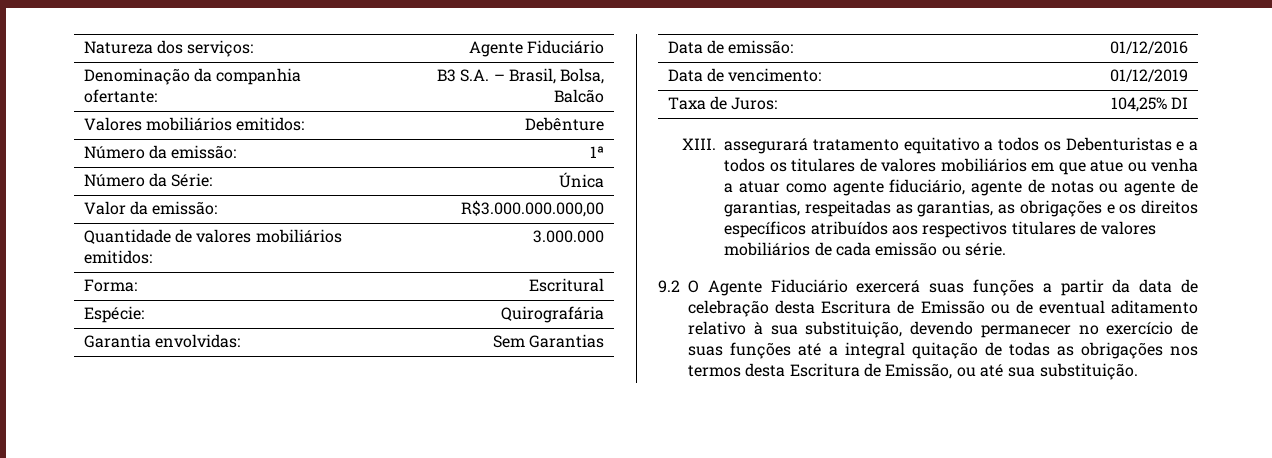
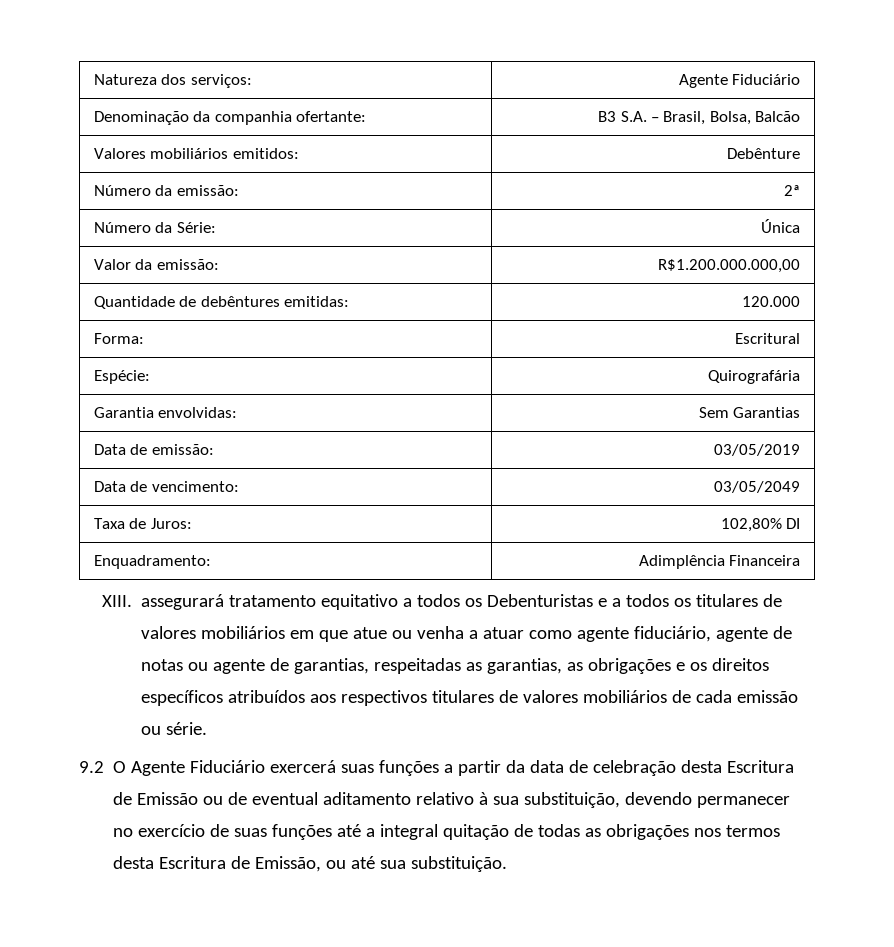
[590,146,605,158] 1ª -> [784,185,801,196] 2ª
[461,200,605,217] R$3.000.000.000,00 -> [658,259,801,273] R$1.200.000.000,00
[196,229,342,243] [83,250,152,264] [533,230,605,243] valores mobiliários emitidos: | 3.000.000 -> [200,296,350,307] [742,296,801,307] debêntures emitidas: | 120.000
[1110,41,1189,54] 01/12/2016 -> [714,444,801,456] 03/05/2019
[1110,69,1189,82] 01/12/2019 -> [714,481,801,493] 03/05/2049
[1111,97,1168,112] 104,25% -> [720,518,782,532] 102,80%
(1189, 103) none -> [93,555,211,569] [638,555,801,569] // Enquadramento: | Adimplência Financeira

